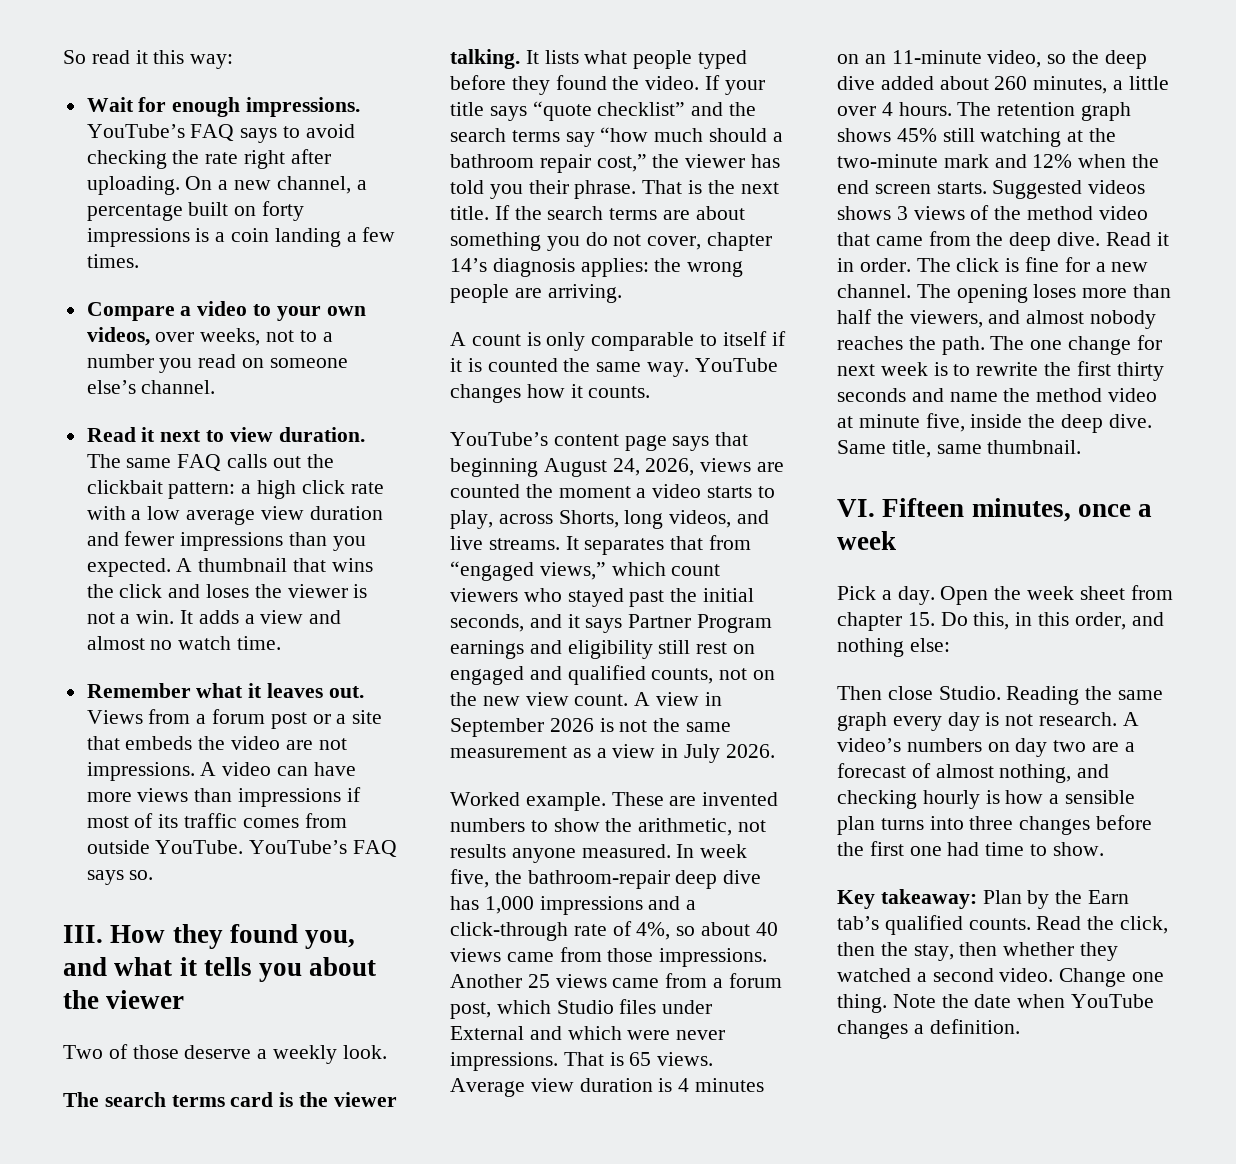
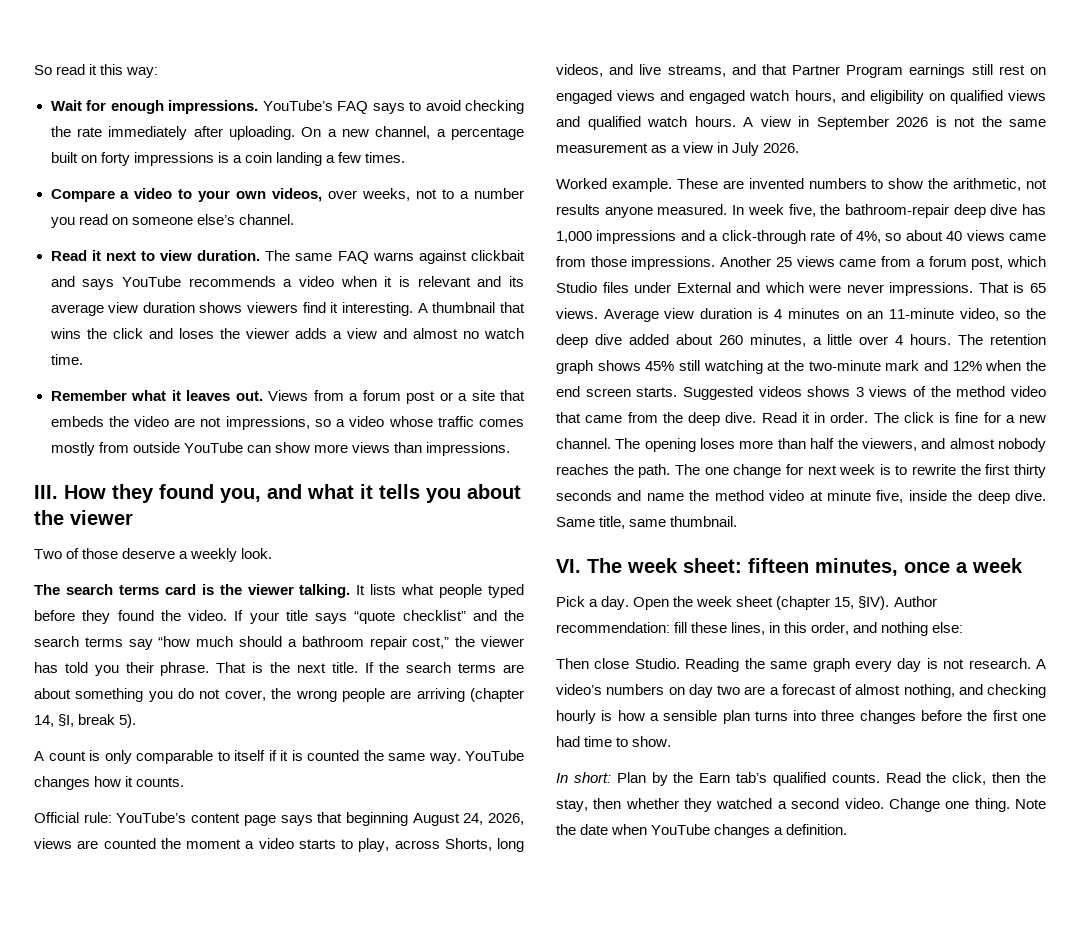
[244,150,286,169] right -> [108,126,188,140] immediately
[227,454,334,468] [86,480,384,499] [86,506,383,525] [86,531,366,551] [86,558,171,577] calls out the clickbait pattern: a high click rate with a low average view duration and fewer impressions than you expected. -> [372,250,525,264] [50,276,524,290] [50,302,414,316] warns against clickbait and says YouTube recommends a video when it is relevant and its average view duration shows viewers find it interesting.
[353,584,368,598] [86,610,194,624] is not a win. It -> (289, 333) none
[86,762,356,781] [86,787,361,807] [86,813,347,828] [86,840,398,857] [86,870,154,885] impressions. A video can have more views than impressions if most of its traffic comes from outside YouTube. YouTube’s FAQ says so. -> [225,416,525,430] [50,442,510,456] impressions, so a video whose traffic comes mostly from outside YouTube can show more views than impressions.
[707,232,773,251] [450,258,744,277] [450,284,622,303] chapter 14’s diagnosis applies: the wrong people are arriving. -> [271,688,525,702] [34,714,137,728] the wrong people are arriving (chapter 14, §I, break 5).
(651, 392) none -> [34,812,112,823] Official rule:
[488,535,752,555] [450,561,721,581] [450,588,755,607] [450,614,623,633] streams. It separates that from “engaged views,” which count viewers who stayed past the initial seconds, and it says -> [667,64,787,77] streams, and that
[529,640,653,659] and eligibility -> (966, 71) none
[529,665,776,685] [450,692,629,706] and qualified counts, not on the new view count. -> [617,90,1046,104] [556,116,736,130] views and engaged watch hours, and eligibility on qualified views and qualified watch hours.
[882,498,965,517] Fifteen -> [587,558,809,573] The week sheet: fifteen
[1130,585,1173,600] [837,612,1010,631] from chapter 15. Do this, -> [776,596,937,610] [556,622,766,635] (chapter 15, §IV). Author recommendation: fill these lines,
[837,889,977,909] Key takeaway: -> [556,772,611,783] In short:

